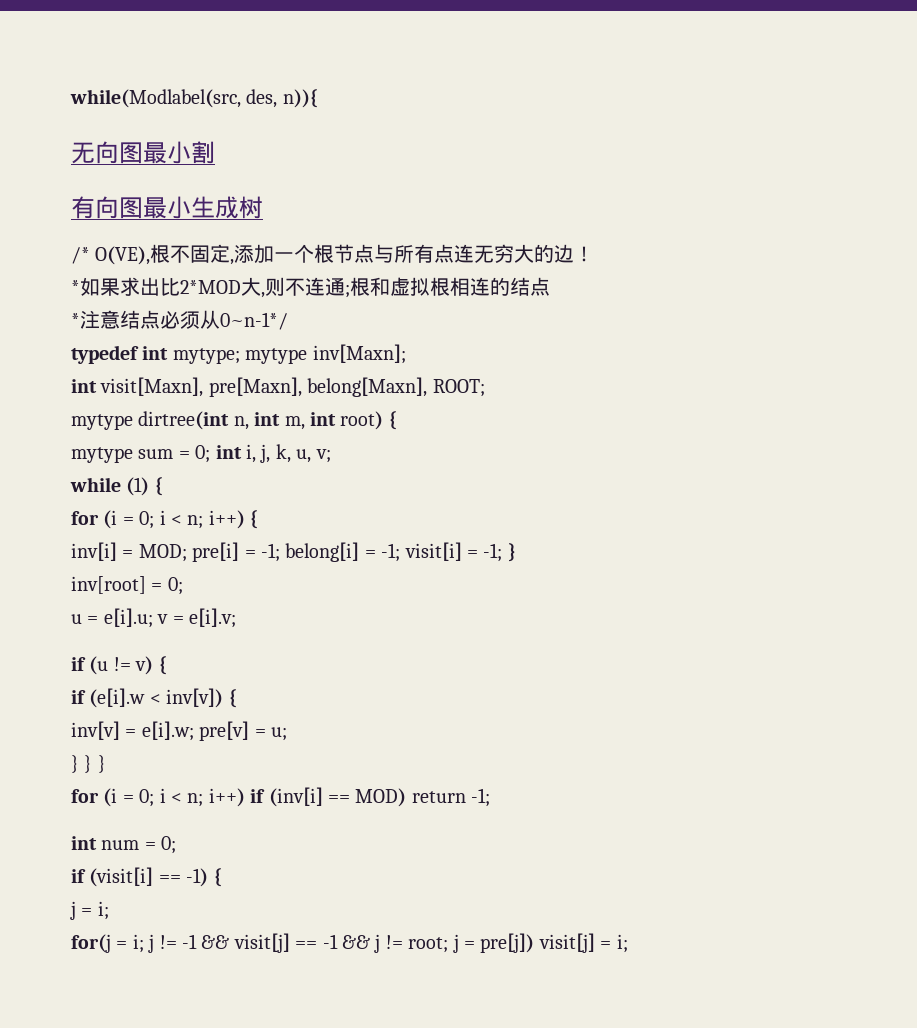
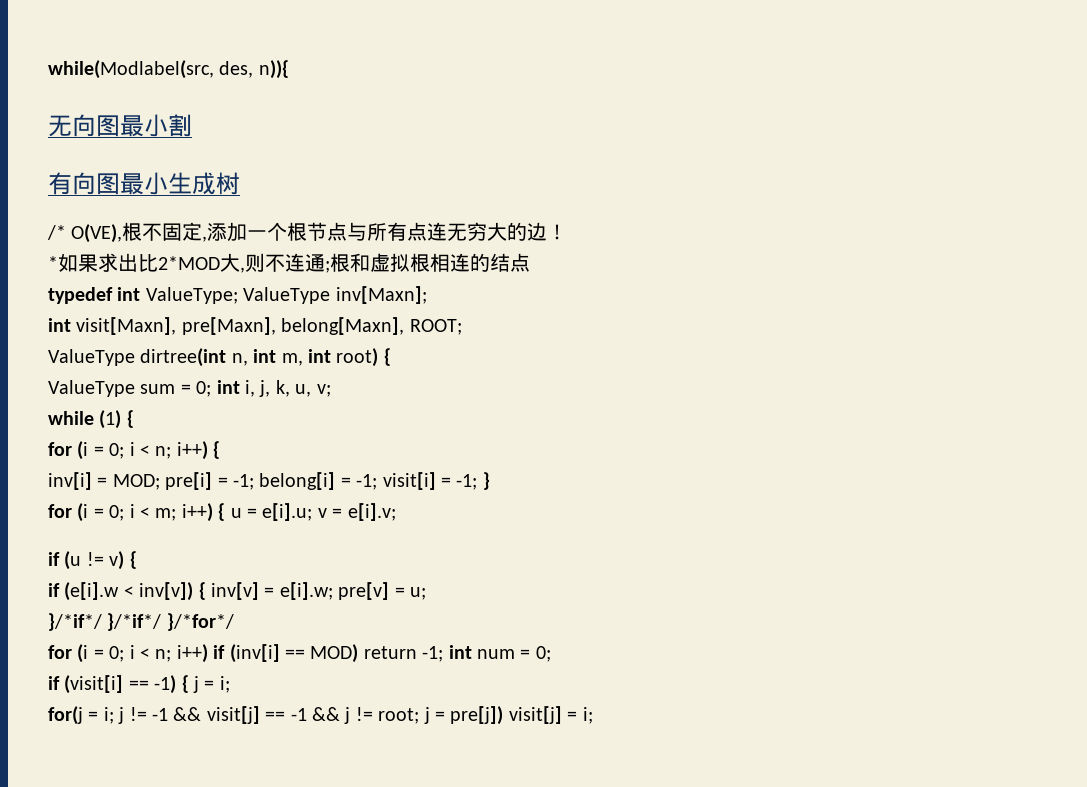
[71,310,288,330] // *注意结点必须从0~n-1*/ -> (530, 262) none
[172,348,308,364] mytype; mytype -> [145,287,331,304] ValueType; ValueType
[71,414,133,430] mytype -> [48,349,135,366] ValueType
[71,447,133,463] mytype -> [48,380,135,397] ValueType
[71,576,183,595] inv[root] = 0; // -> [48,503,226,522] for (i = 0; i < m; i++) {
(237, 698) // -> (206, 591) none
[71,755,106,773] } } } -> [48,613,234,631] }/*if*/ }/*if*/ }/*for*/
(491, 797) // -> (444, 654) none
(222, 877) // -> (189, 684) none

